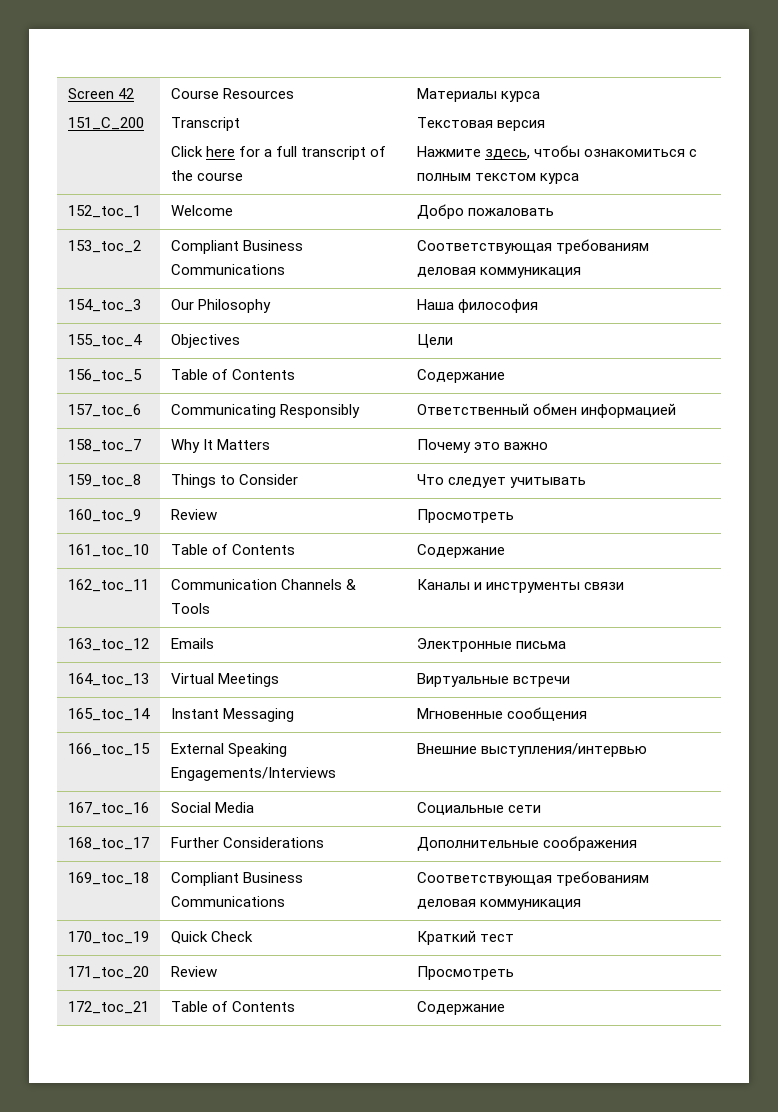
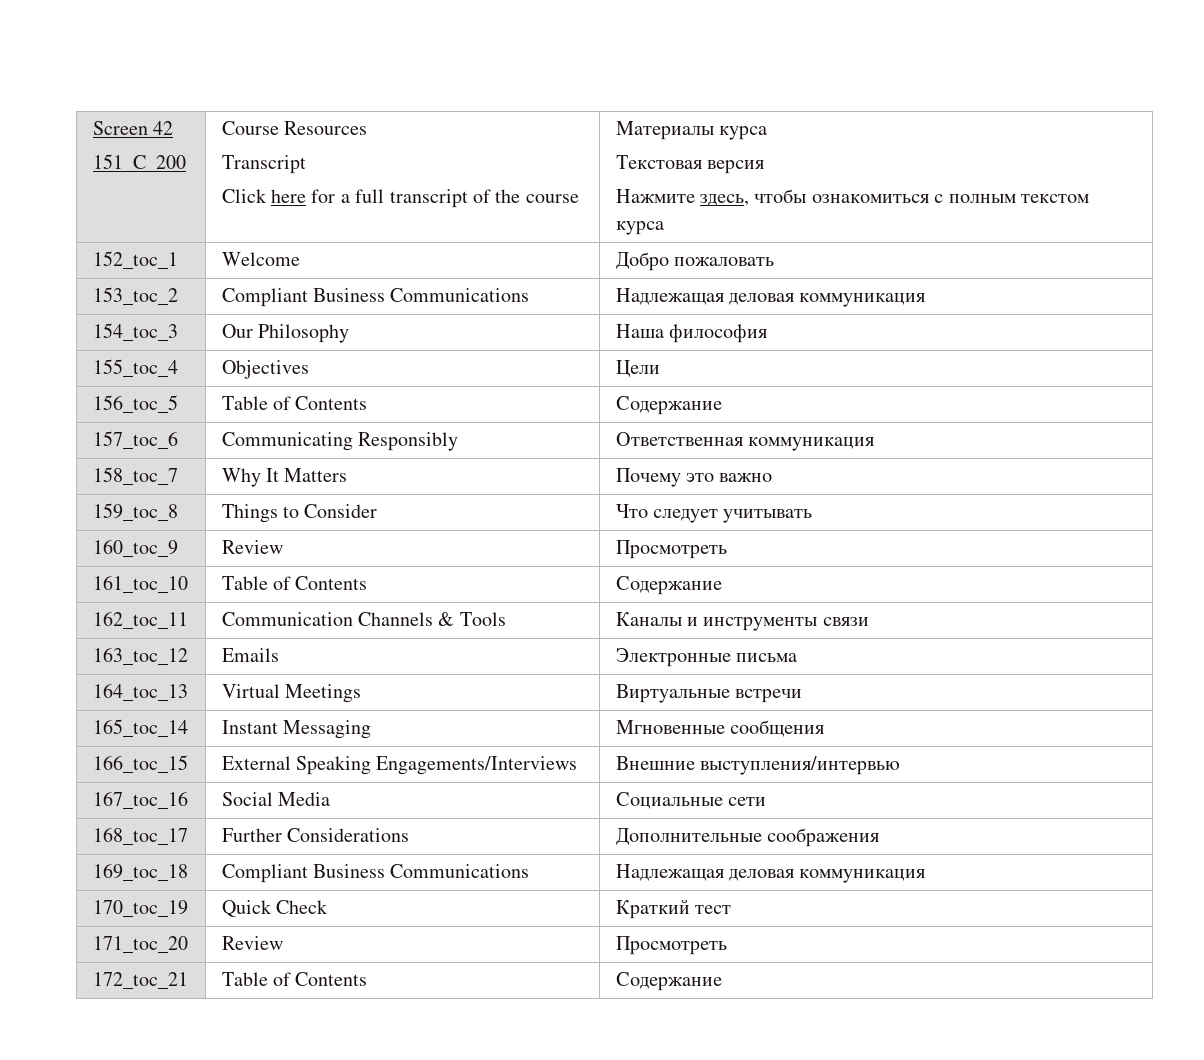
[416,239,649,254] Соответствующая требованиям -> [615,288,724,305] Надлежащая
[416,403,676,418] Ответственный обмен информацией -> [615,432,875,451] Ответственная коммуникация
[416,871,649,886] Соответствующая требованиям -> [615,864,724,881] Надлежащая

